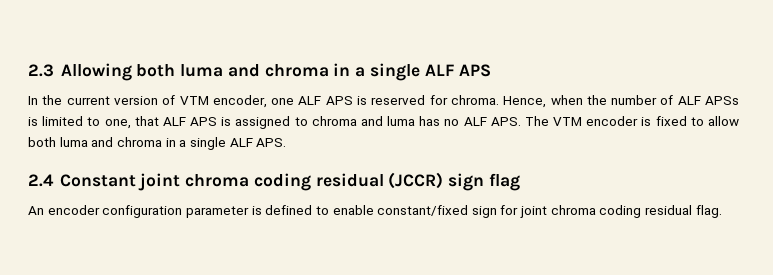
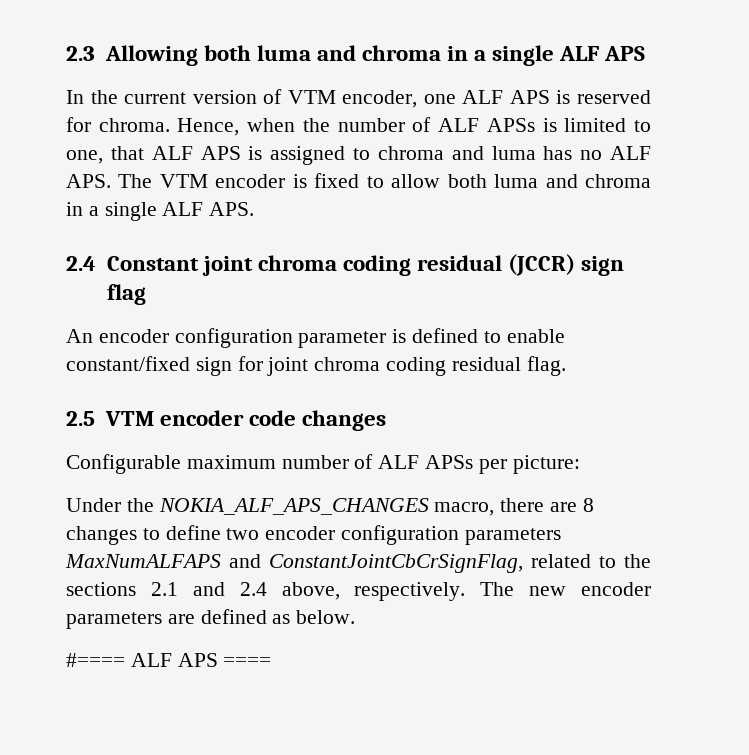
(722, 211) none -> [66,410,386,431] [66,454,580,474] [66,498,594,516] [66,525,561,545] [65,554,651,573] [66,582,651,601] [66,609,356,629] [66,653,272,667] // 2.5 VTM encoder code changes // Configurable maximum number of ALF APSs per picture: // Under the NOKIA_ALF_APS_CHANGES macro, there are 8 changes to define two encoder configuration parameters MaxNumALFAPS and ConstantJointCbCrSignFlag, related to the sections 2.1 and 2.4 above, respectively. The new encoder parameters are defined as below. // #==== ALF APS ====

